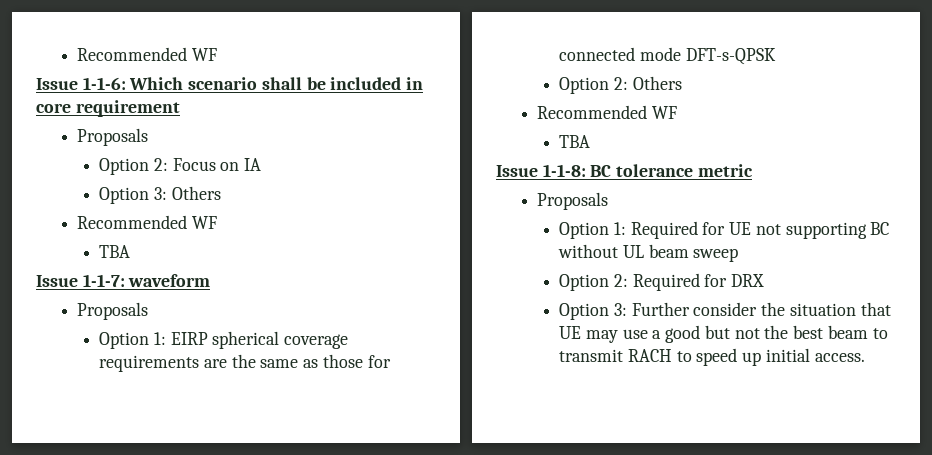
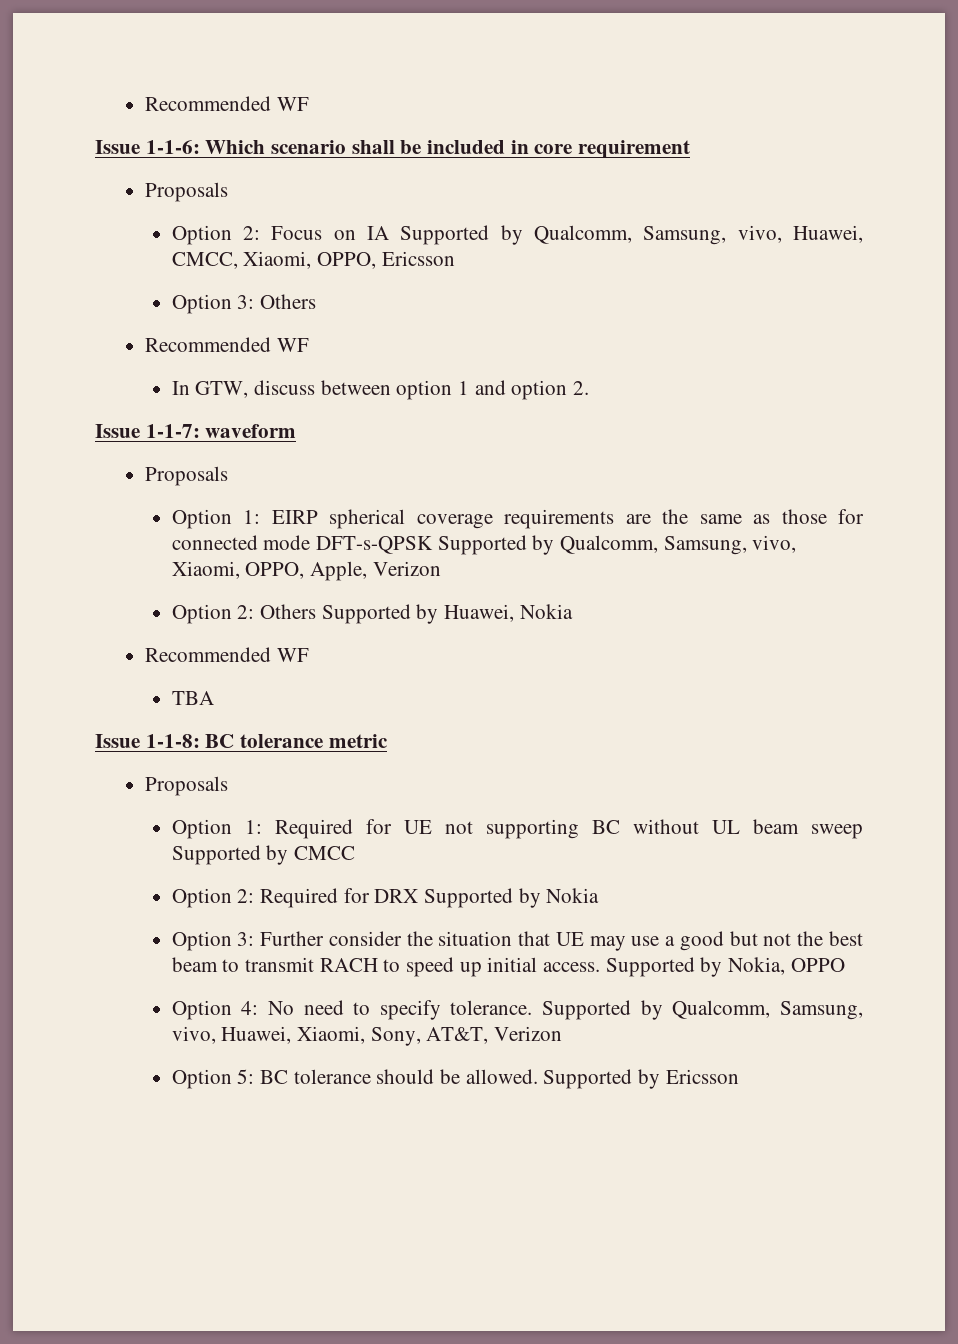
(262, 164) none -> [400,225,864,245] [171,251,455,269] Supported by Qualcomm, Samsung, vivo, Huawei, CMCC, Xiaomi, OPPO, Ericsson
[99,245,131,258] TBA -> [171,380,589,400] In GTW, discuss between option 1 and option 2.
(776, 56) none -> [437,535,797,555] [171,561,441,581] Supported by Qualcomm, Samsung, vivo, Xiaomi, OPPO, Apple, Verizon
(682, 83) none -> [321,604,573,624] Supported by Huawei, Nokia
(739, 255) none -> [171,845,355,865] Supported by CMCC
(765, 280) none -> [423,888,600,908] Supported by Nokia
(865, 357) none -> [605,957,845,977] [171,1000,863,1020] [171,1026,562,1046] [171,1069,739,1089] Supported by Nokia, OPPO // Option 4: No need to specify tolerance. Supported by Qualcomm, Samsung, vivo, Huawei, Xiaomi, Sony, AT&T, Verizon // Option 5: BC tolerance should be allowed. Supported by Ericsson

